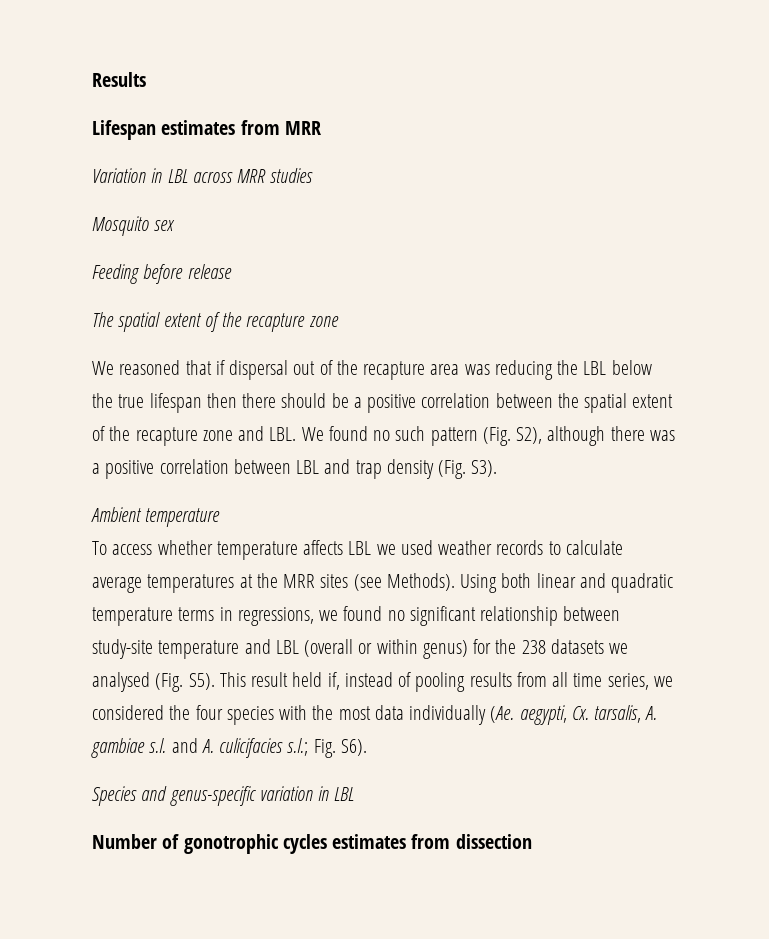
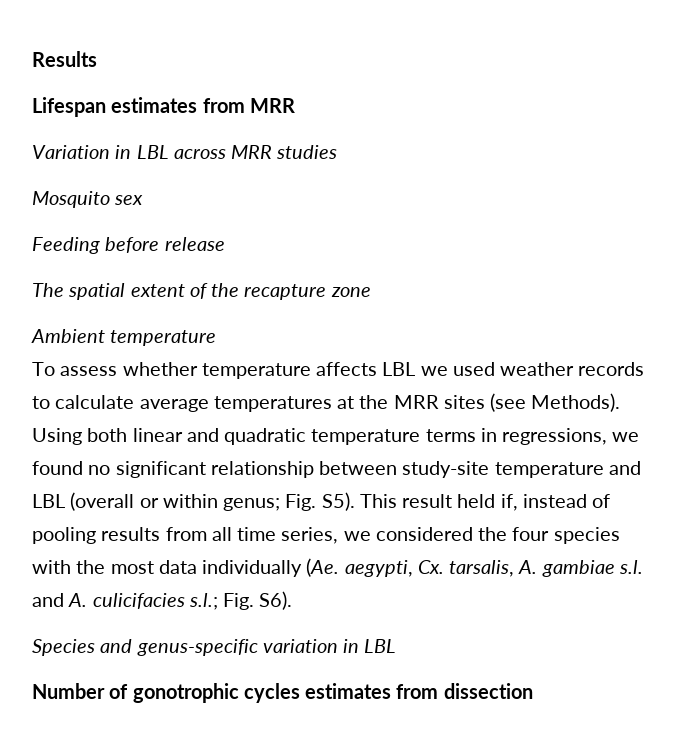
[92,360,652,380] [92,393,674,413] [92,426,675,446] [92,459,498,479] // We reasoned that if dispersal out of the recapture area was reducing the LBL below the true lifespan then there should be a positive correlation between the spatial extent of the recapture zone and LBL. We found no such pattern (Fig. S2), although there was a positive correlation between LBL and trap density (Fig. S3). -> (371, 292) none
[112,544,153,555] access -> [60,366,118,376] assess
[422,639,629,659] [92,672,184,692] genus) for the 238 datasets we analysed (Fig. -> [223,494,317,511] genus; Fig.

